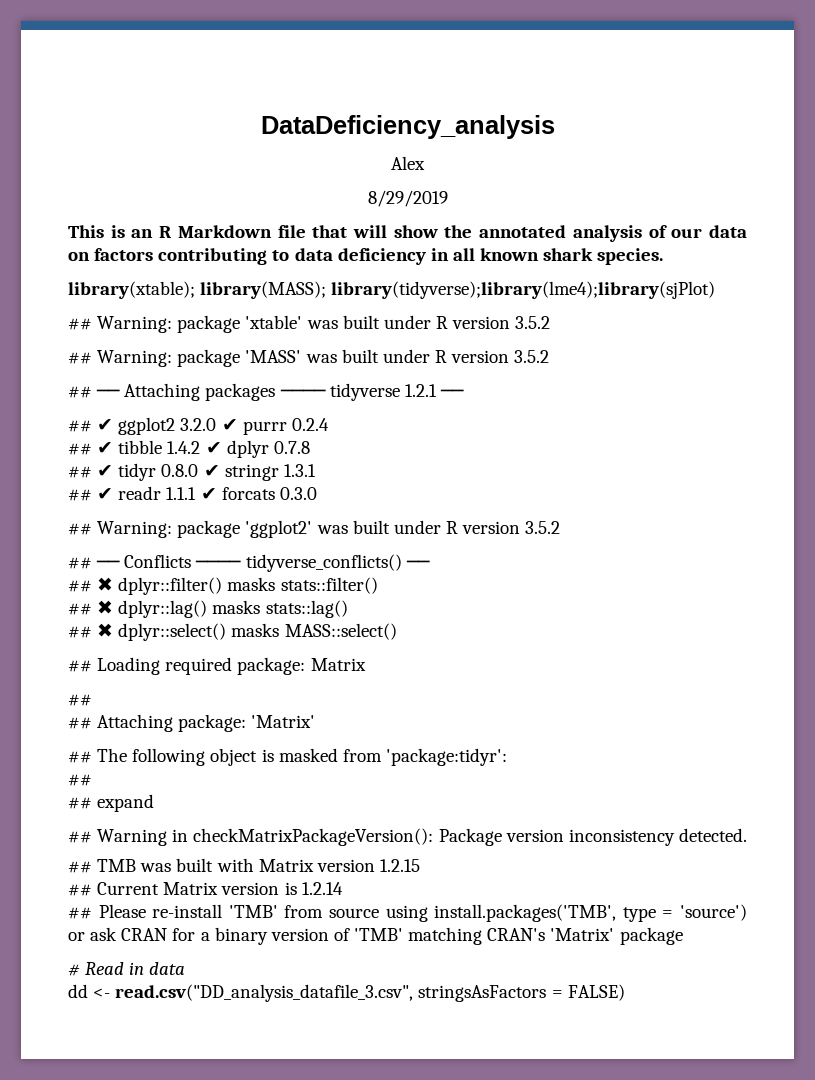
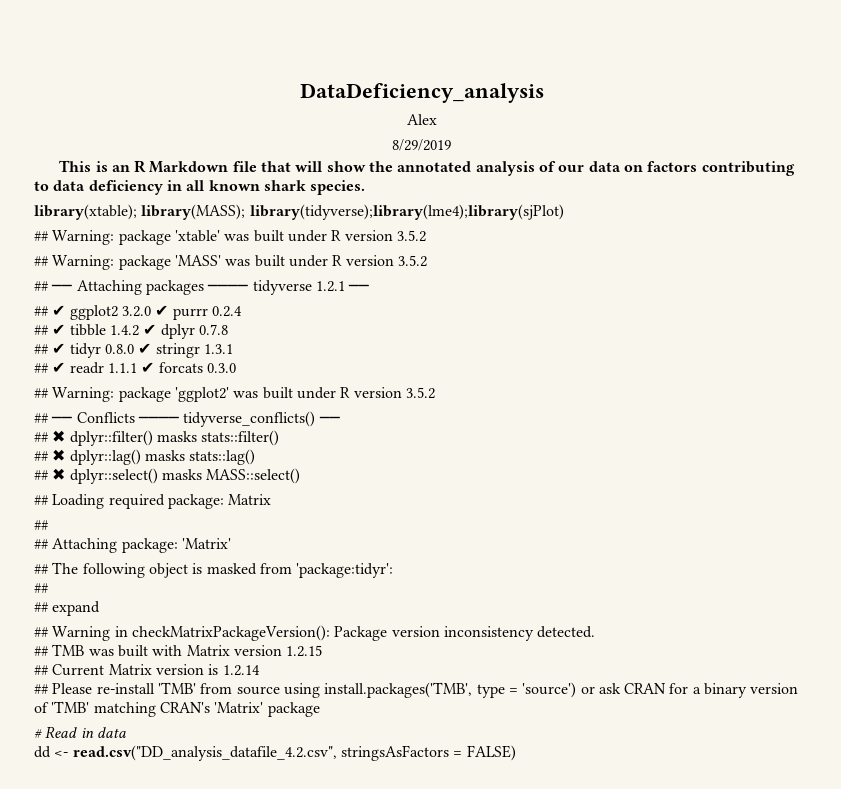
[115,984,414,1002] read.csv("DD_analysis_datafile_3.csv", -> [72,745,337,761] read.csv("DD_analysis_datafile_4.2.csv",

